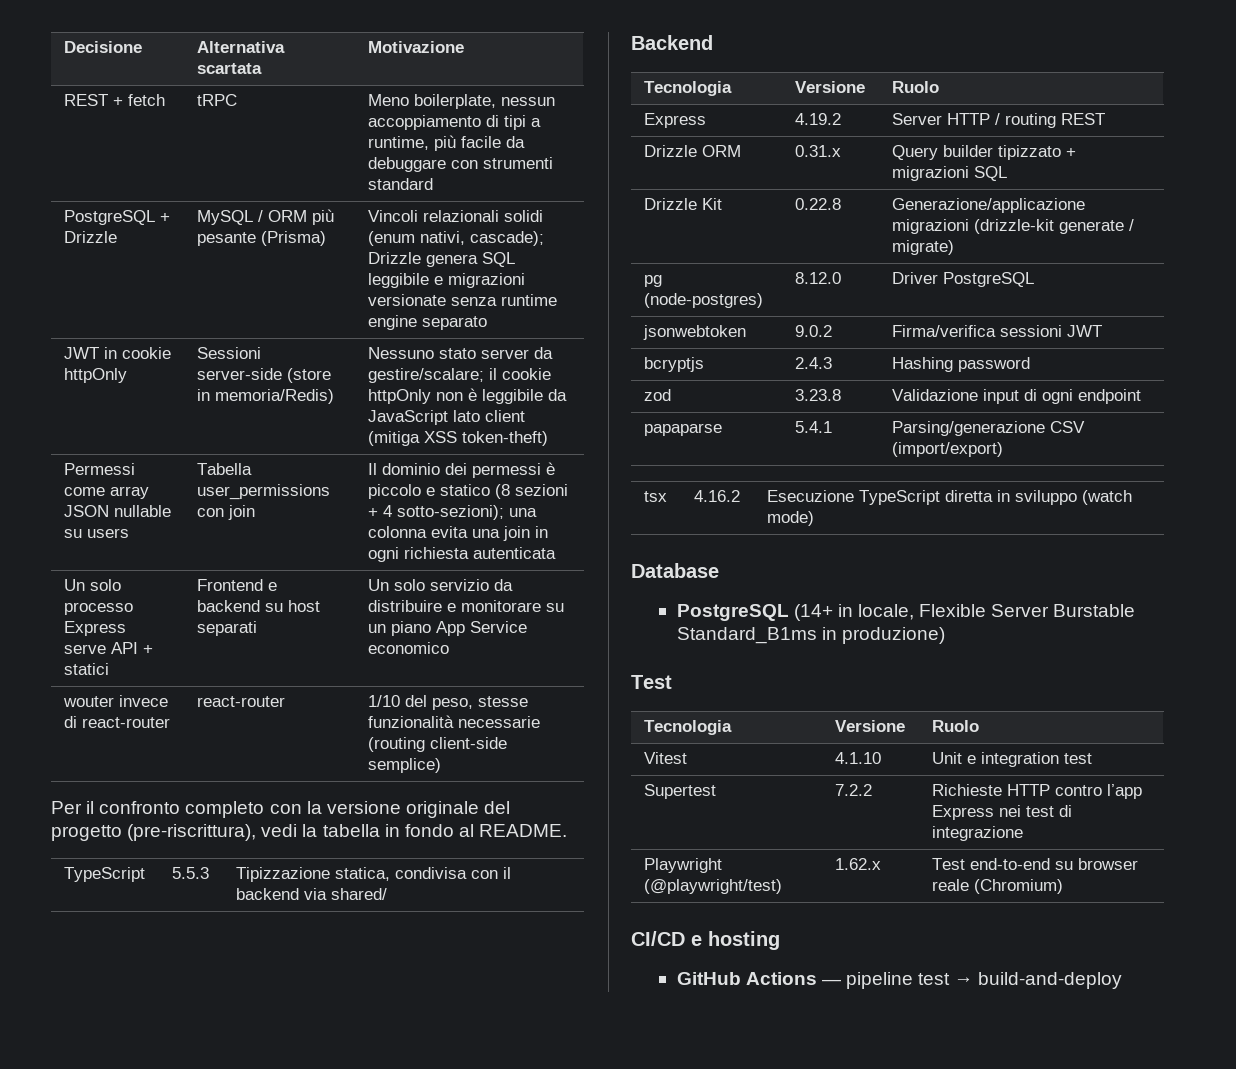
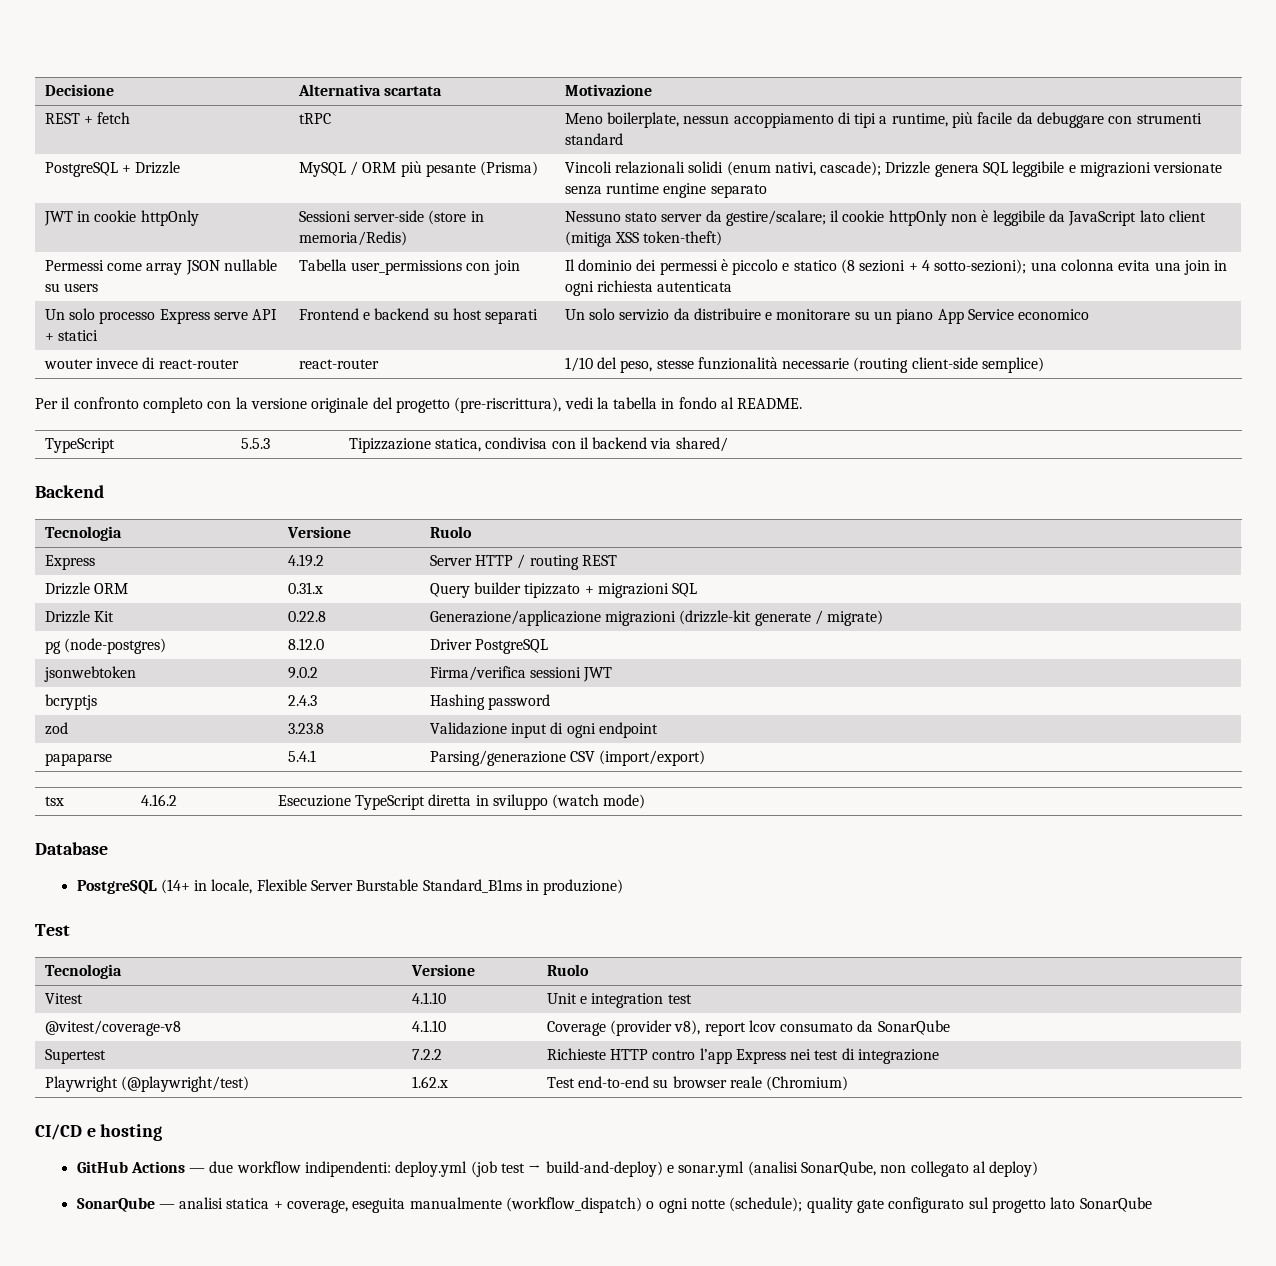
(1093, 758) none -> [44,1020,181,1036] [411,1020,446,1032] [546,1020,950,1036] // @vitest/coverage-v8 | 4.1.10 | Coverage (provider v8), report lcov consumato da SonarQube
[845,972,1123,989] pipeline test → build-and-deploy -> [209,1161,1039,1177] [76,1197,1152,1213] due workflow indipendenti: deploy.yml (job test → build-and-deploy) e sonar.yml (analisi SonarQube, non collegato al deploy) // SonarQube — analisi statica + coverage, eseguita manualmente (workflow_dispatch) o ogni notte (schedule); quality gate configurato sul progetto lato SonarQube

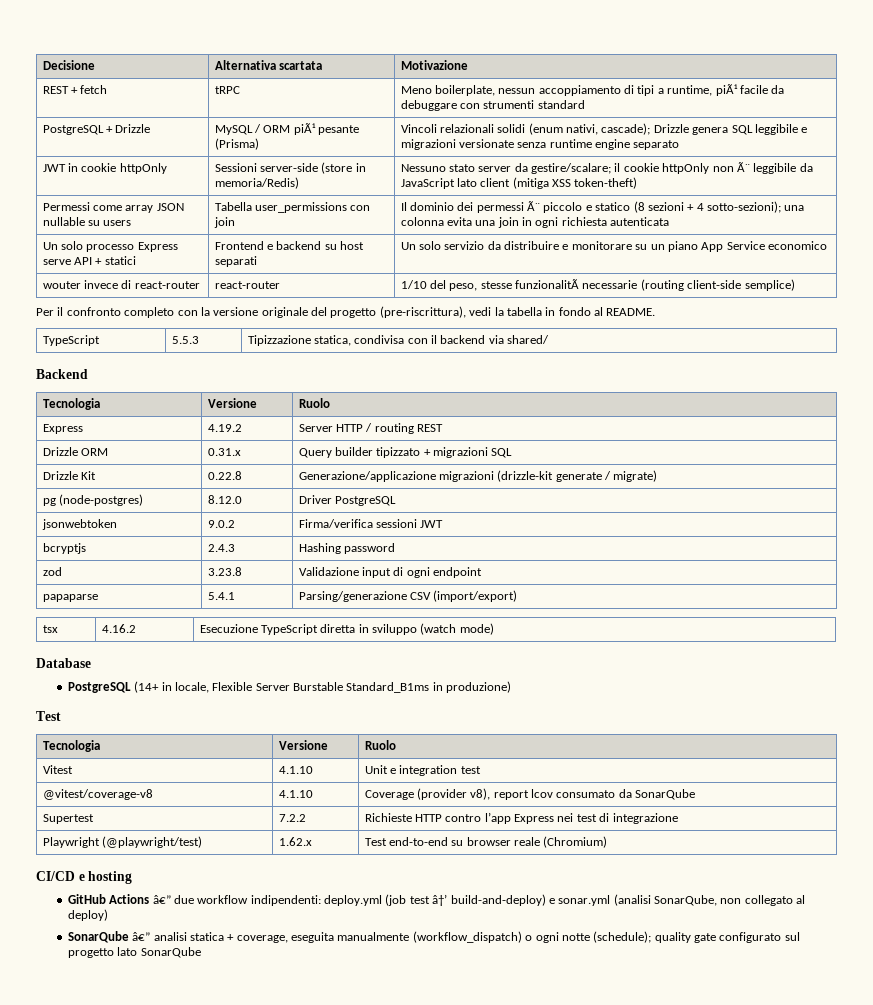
[952,112,974,128] più -> [715,84,738,96] piÃ¹
[400,161,422,177] più -> [293,123,316,135] piÃ¹
[981,210,989,222] è -> [736,162,750,172] Ã¨
[720,259,728,271] è -> [527,201,541,211] Ã¨
[697,357,778,370] funzionalità -> [515,279,580,289] funzionalitÃ
[189,1168,206,1173] — -> [152,895,171,904] â€”
[528,1165,542,1173] → -> [432,894,448,906] â†’
[158,1204,175,1209] — -> [132,932,151,941] â€”

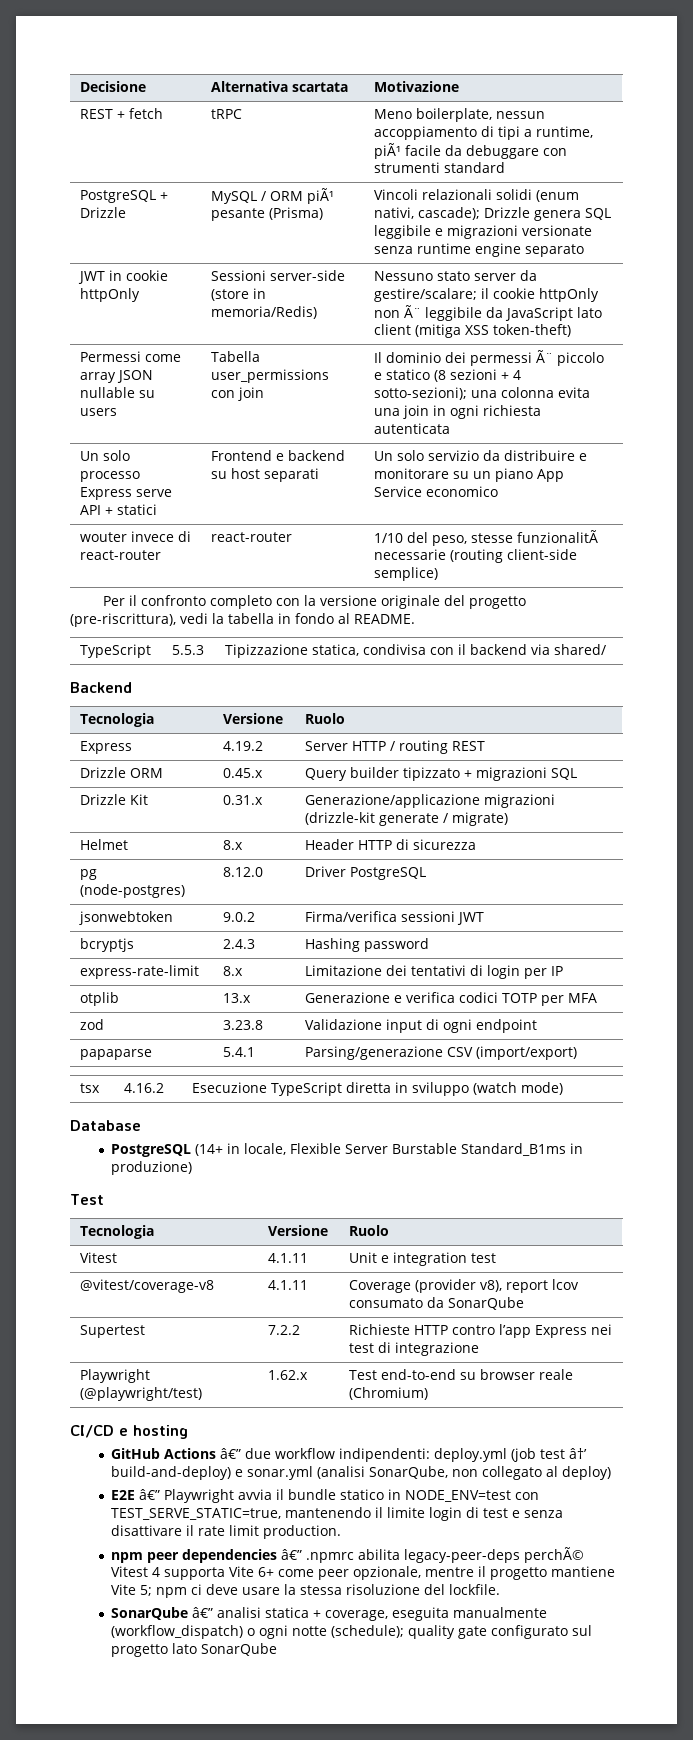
[207,448,241,456] 0.31.x -> [223,768,264,778] 0.45.x
[207,471,242,480] 0.22.8 -> [223,795,264,805] 0.31.x
(658, 476) none -> [80,839,129,850] [223,840,244,850] [305,839,477,850] // Helmet | 8.x | Header HTTP di sicurezza
(395, 548) none -> [80,965,200,979] [223,966,244,976] [305,965,564,979] [80,992,120,1006] [223,993,252,1003] [305,992,598,1006] // express-rate-limit | 8.x | Limitazione dei tentativi di login per IP // otplib | 13.x | Generazione e verifica codici TOTP per MFA
[278,766,313,774] 4.1.10 -> [268,1253,309,1263] 4.1.11
[278,790,313,798] 4.1.10 -> [268,1280,309,1290] 4.1.11
(108, 915) none -> [111,1489,540,1503] [111,1507,564,1521] [111,1525,342,1539] [111,1547,585,1563] [111,1566,616,1580] [111,1584,501,1598] // E2E â€” Playwright avvia il bundle statico in NODE_ENV=test con TEST_SERVE_STATIC=true, mantenendo il limite login di test e senza disattivare il rate limit production. // npm peer dependencies â€” .npmrc abilita legacy-peer-deps perchÃ© Vitest 4 supporta Vite 6+ come peer opzionale, mentre il progetto mantiene Vite 5; npm ci deve usare la stessa risoluzione del lockfile.

